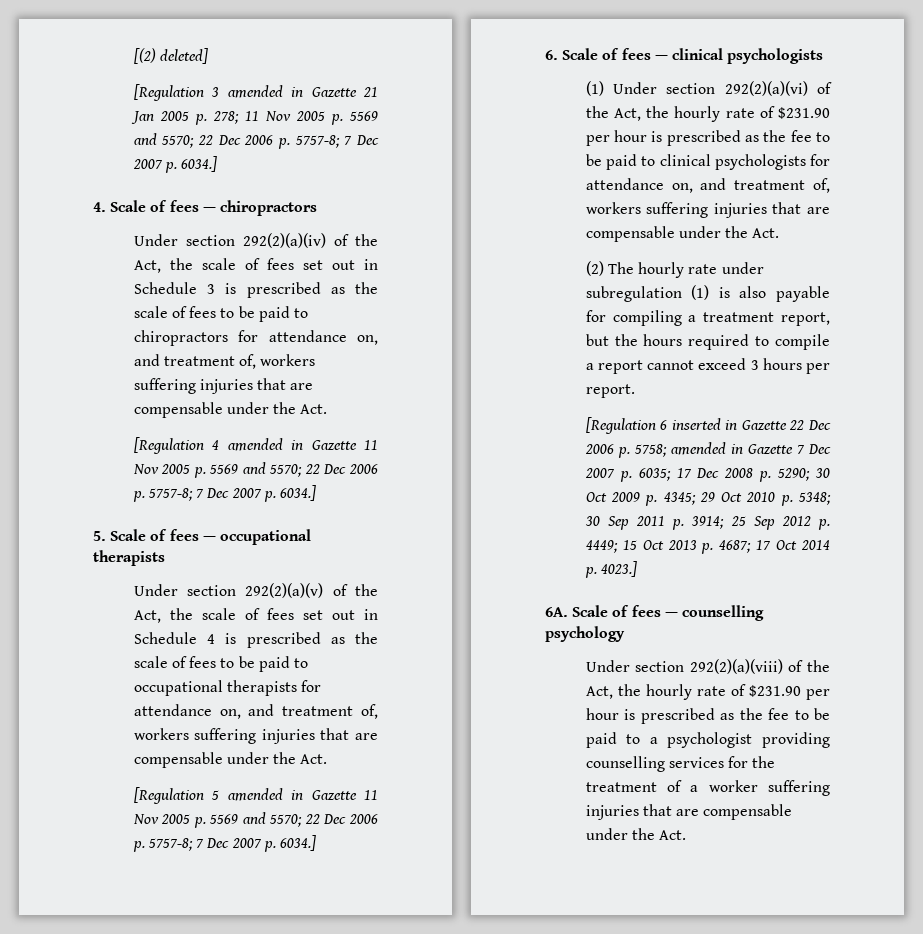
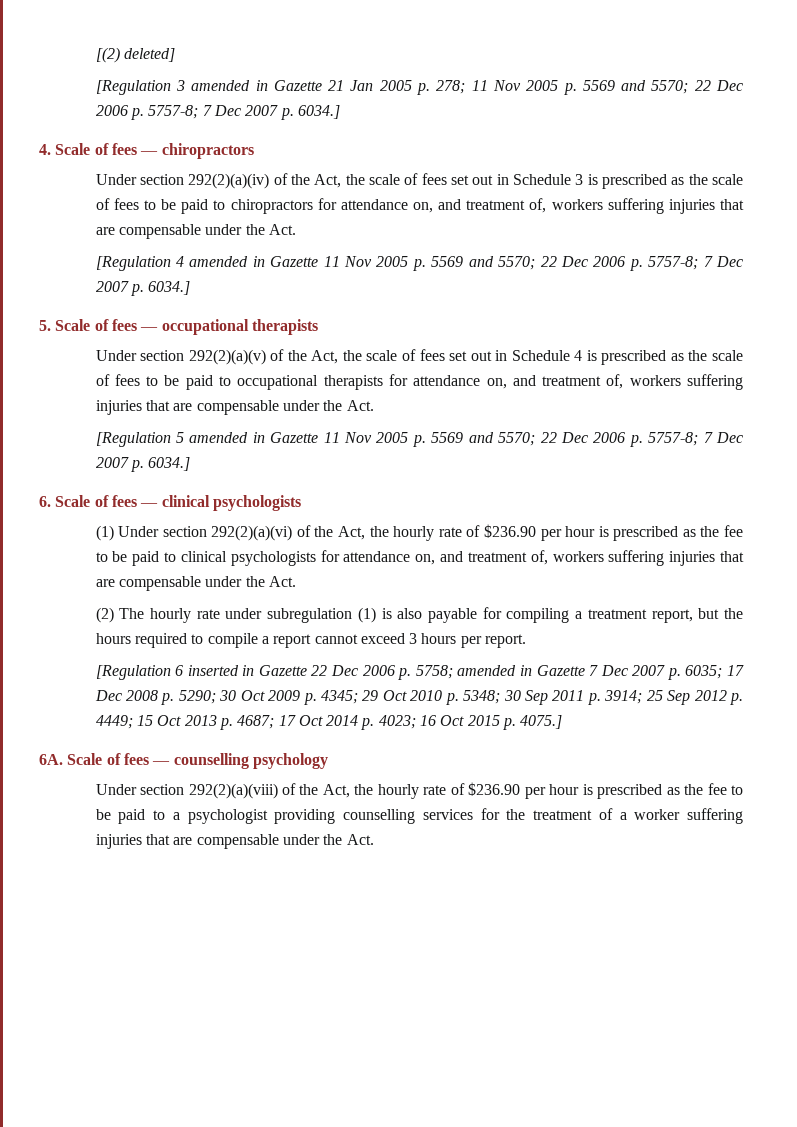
[778,107,830,119] $231.90 -> [483,524,536,538] $236.90
[600,561,637,577] 4023.] -> [378,715,563,730] 4023; 16 Oct 2015 p. 4075.]
[748,685,801,697] $231.90 -> [468,782,521,796] $236.90

